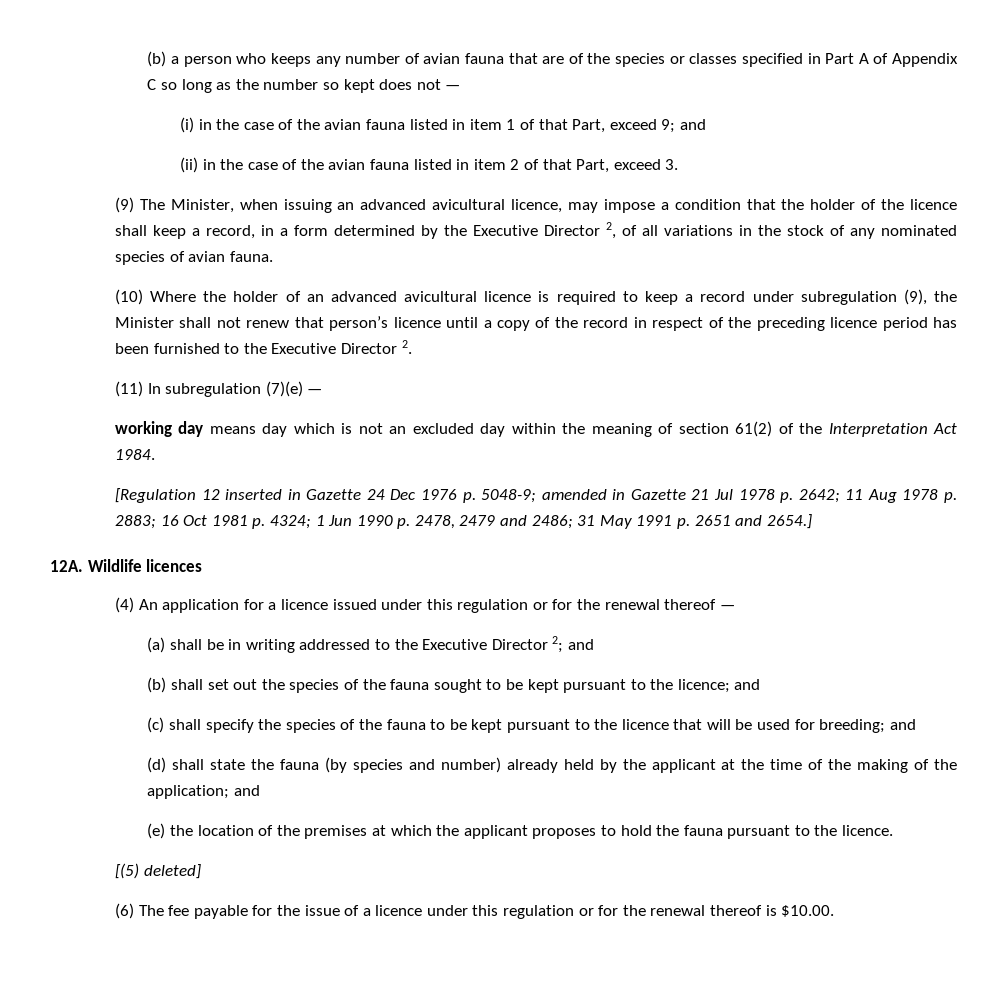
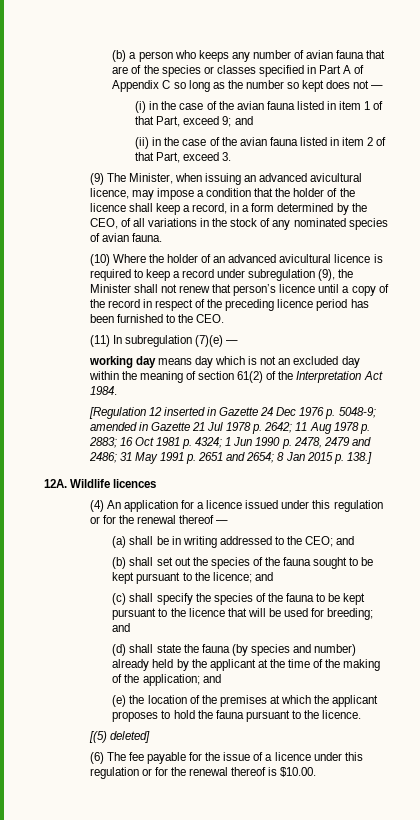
[472,222,616,239] Executive Director 2, -> [89,218,118,229] CEO,
[271,340,412,354] Executive Director 2. -> [195,314,224,323] CEO.
[766,514,812,529] 2654.] -> [246,452,372,464] 2654; 8 Jan 2015 p. 138.]
[422,636,564,653] Executive Director 2; -> [305,536,334,547] CEO;

